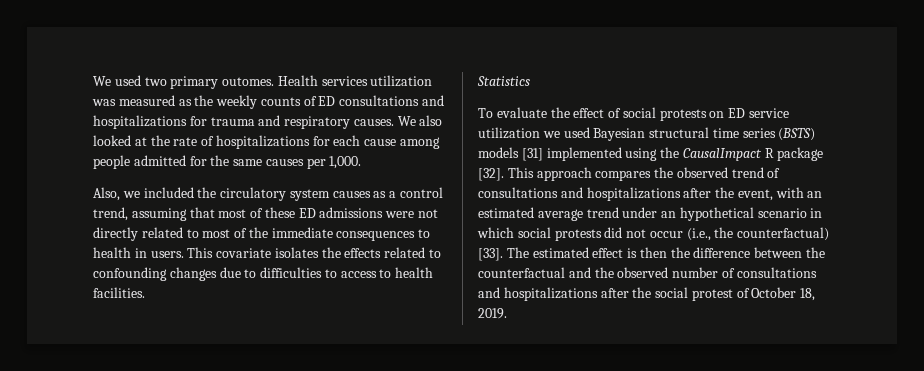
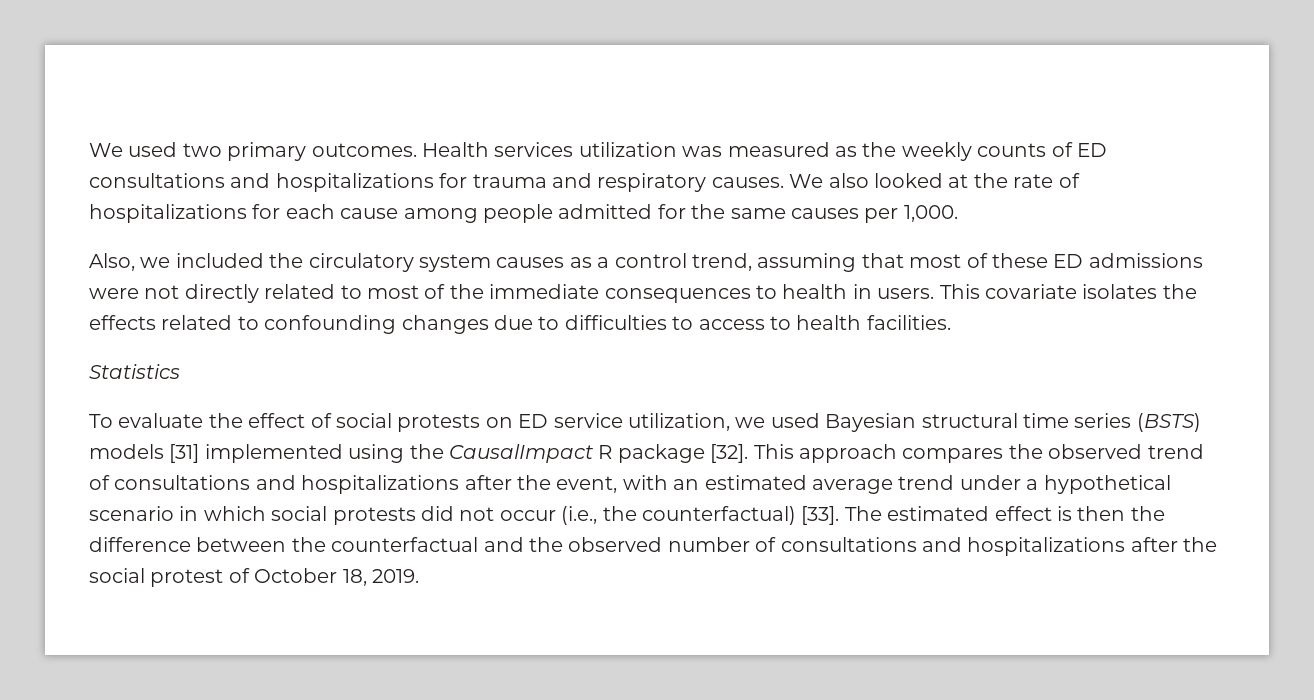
[222,77,275,86] outomes. -> [311,143,417,157] outcomes.
[478,127,540,139] utilization -> [627,413,730,431] utilization,
[661,211,677,218] an -> [1026,479,1039,490] a

